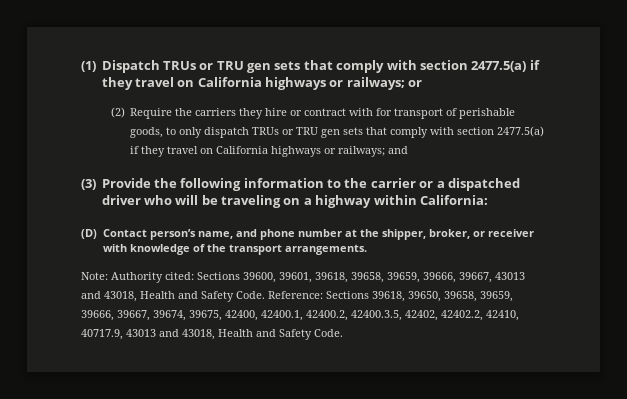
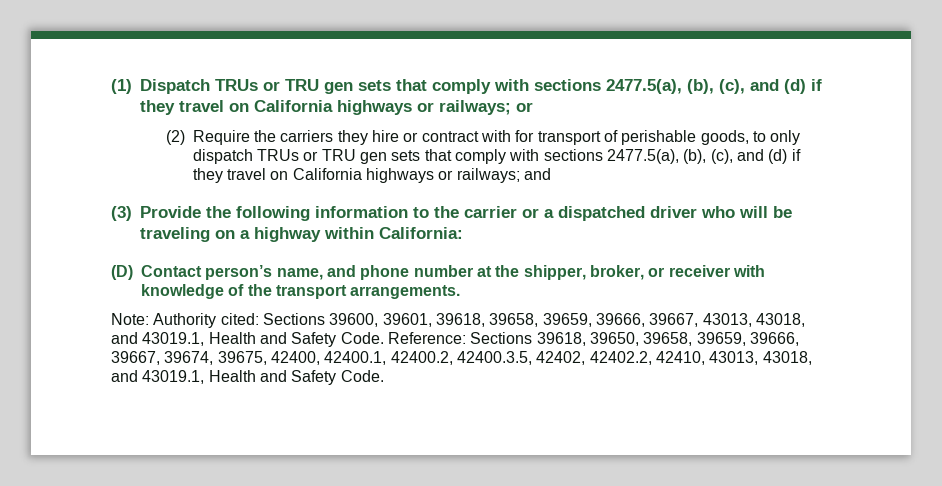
[419,60,527,72] section 2477.5(a) -> [534,79,806,94] sections 2477.5(a), (b), (c), and (d)
[457,126,545,137] section 2477.5(a) -> [543,149,788,164] sections 2477.5(a), (b), (c), and (d)
[495,272,525,280] [81,291,137,302] 43013 and 43018, -> [702,313,805,327] [111,332,205,346] 43013, 43018, and 43019.1,
[81,329,215,340] 40717.9, 43013 and 43018, -> [709,351,812,365] [111,370,205,384] 43013, 43018, and 43019.1,

